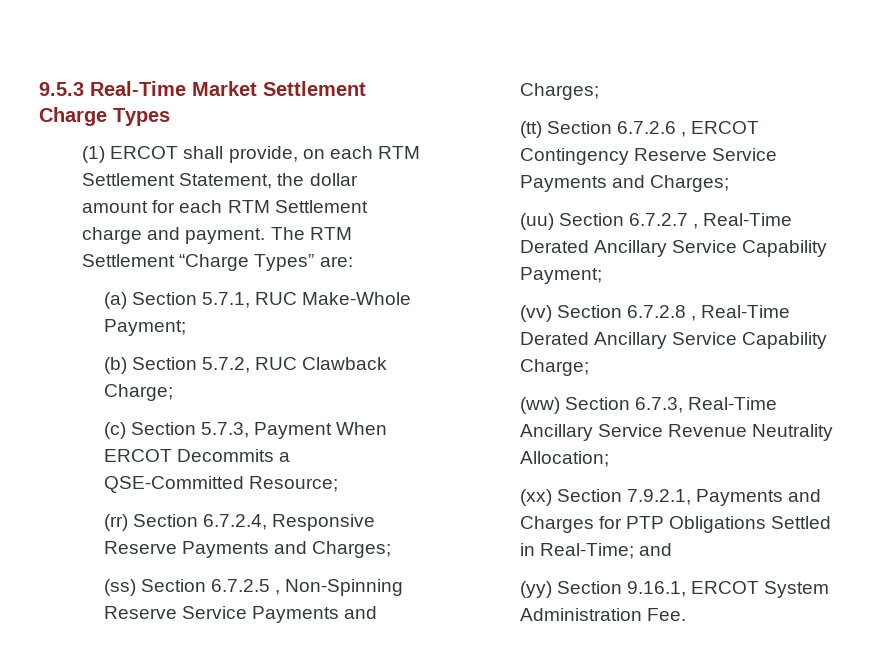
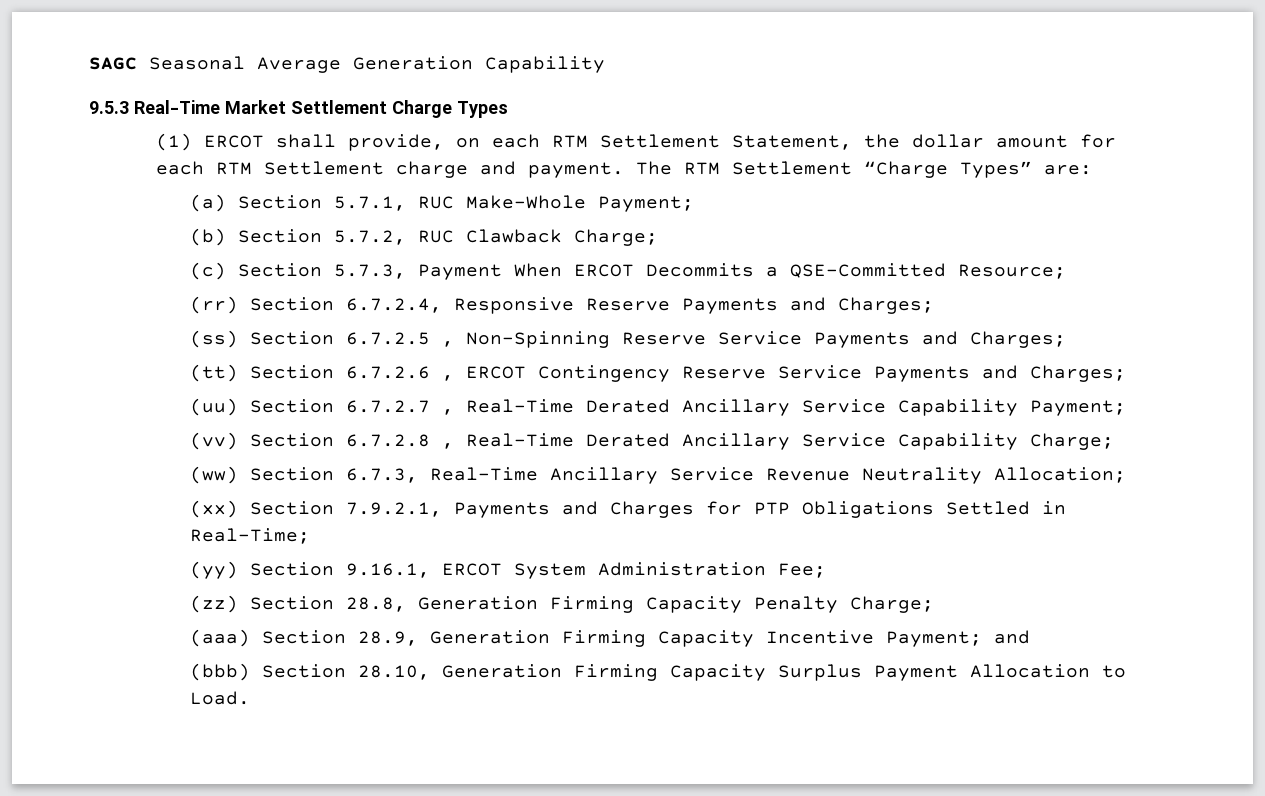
(39, 89) none -> [89,56,605,73] SAGC Seasonal Average Generation Capability //
[639,543,673,556] and -> (310, 536) none
[646,608,686,621] Fee. -> [777,563,826,578] [189,595,934,613] [189,629,1030,647] [189,663,1126,681] [189,691,250,705] Fee; // (zz) Section 28.8, Generation Firming Capacity Penalty Charge; // (aaa) Section 28.9, Generation Firming Capacity Incentive Payment; and // (bbb) Section 28.10, Generation Firming Capacity Surplus Payment Allocation to Load.

